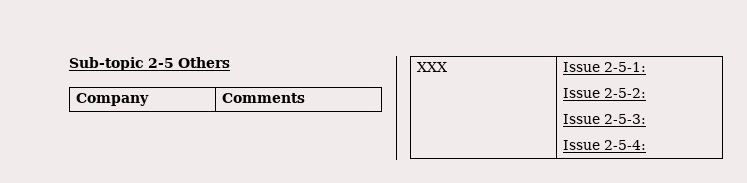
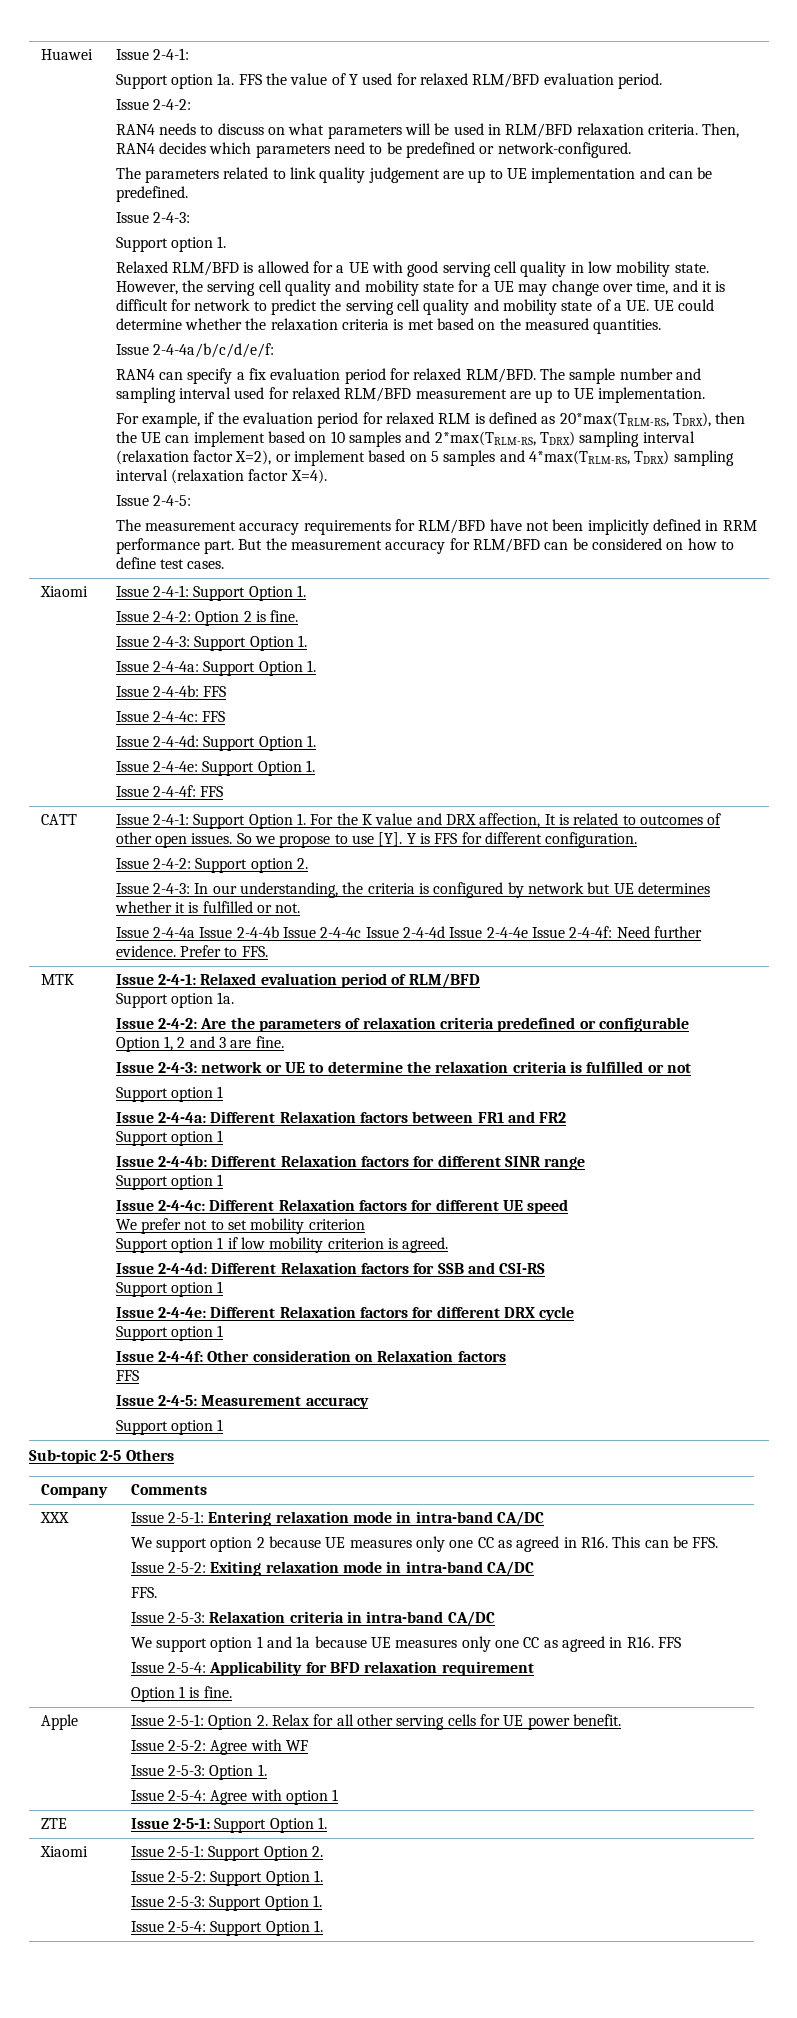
(69, 64) none -> [40,49,93,60] [115,48,190,60] [115,73,662,89] [115,99,192,110] [115,123,740,139] [115,142,631,158] [115,167,713,183] [115,186,188,202] [115,212,191,223] [115,236,227,252] [115,261,709,277] [115,280,726,296] [115,299,714,315] [115,318,662,334] [115,343,275,358] [115,368,701,384] [115,387,706,403] [115,412,746,428] [115,431,695,447] [115,450,734,466] [115,469,327,484] [115,495,192,506] [115,519,757,535] [115,538,734,554] [115,557,225,569] [39,586,88,597] [115,585,307,601] [115,610,299,626] [115,635,308,651] [115,660,317,676] [115,685,227,697] [115,711,226,722] [115,735,317,751] [115,760,316,776] [115,785,224,797] [40,814,77,825] [115,813,722,829] [115,832,638,848] [115,858,309,873] [115,882,710,898] [114,901,301,913] [115,926,702,938] [115,945,268,957] [40,974,74,985] [115,973,480,988] [115,992,235,1008] [115,1017,690,1032] [115,1036,284,1052] [115,1061,691,1073] [115,1086,224,1102] [115,1111,567,1123] [115,1130,224,1146] [115,1155,586,1170] [115,1174,224,1190] [115,1199,569,1214] [115,1218,365,1234] [115,1237,449,1253] [115,1262,546,1274] [115,1281,224,1297] [115,1306,575,1321] [115,1325,224,1341] [115,1350,506,1362] [115,1370,139,1381] [115,1395,369,1409] [115,1419,224,1435] Huawei | Issue 2-4-1: // Support option 1a. FFS the value of Y used for relaxed RLM/BFD evaluation period. // Issue 2-4-2: // RAN4 needs to discuss on what parameters will be used in RLM/BFD relaxation criteria. Then, RAN4 decides which parameters need to be predefined or network-configured. // The parameters related to link quality judgement are up to UE implementation and can be predefined. // Issue 2-4-3: // Support option 1. // Relaxed RLM/BFD is allowed for a UE with good serving cell quality in low mobility state. However, the serving cell quality and mobility state for a UE may change over time, and it is difficult for network to predict the serving cell quality and mobility state of a UE. UE could determine whether the relaxation criteria is met based on the measured quantities. // Issue 2-4-4a/b/c/d/e/f: // RAN4 can specify a fix evaluation period for relaxed RLM/BFD. The sample number and sampling interval used for relaxed RLM/BFD measurement are up to UE implementation. // For example, if the evaluation period for relaxed RLM is defined as 20*max(TRLM-RS, TDRX), then the UE can implement based on 10 samples and 2*max(TRLM-RS, TDRX) sampling interval (relaxation factor X=2), or implement based on 5 samples and 4*max(TRLM-RS, TDRX) sampling interval (relaxation factor X=4). // Issue 2-4-5: // The measurement accuracy requirements for RLM/BFD have not been implicitly defined in RRM performance part. But the measurement accuracy for RLM/BFD can be considered on how to define test cases. // Xiaomi | Issue 2-4-1: Support Option 1. // Issue 2-4-2: Option 2 is fine. // Issue 2-4-3: Support Option 1. // Issue 2-4-4a: Support Option 1. // Issue 2-4-4b: FFS // Issue 2-4-4c: FFS // Issue 2-4-4d: Support Option 1. // Issue 2-4-4e: Support Option 1. // Issue 2-4-4f: FFS // CATT | Issue 2-4-1: Support Option 1. For the K value and DRX affection, It is related to outcomes of other open issues. So we propose to use [Y]. Y is FFS for different configuration. // Issue 2-4-2: Support option 2. // Issue 2-4-3: In our understanding, the criteria is configured by network but UE determines whether it is fulfilled or not. // Issue 2-4-4a Issue 2-4-4b Issue 2-4-4c Issue 2-4-4d Issue 2-4-4e Issue 2-4-4f: Need further evidence. Prefer to FFS. // MTK | Issue 2-4-1: Relaxed evaluation period of RLM/BFD // Support option 1a. // Issue 2-4-2: Are the parameters of relaxation criteria predefined or configurable // Option 1, 2 and 3 are fine. // Issue 2-4-3: network or UE to determine the relaxation criteria is fulfilled or not // Support option 1 // Issue 2-4-4a: Different Relaxation factors between FR1 and FR2 // Support option 1 // Issue 2-4-4b: Different Relaxation factors for different SINR range // Support option 1 // Issue 2-4-4c: Different Relaxation factors for different UE speed // We prefer not to set mobility criterion // Support option 1 if low mobility criterion is agreed. // Issue 2-4-4d: Different Relaxation factors for SSB and CSI-RS // Support option 1 // Issue 2-4-4e: Different Relaxation factors for different DRX cycle // Support option 1 // Issue 2-4-4f: Other consideration on Relaxation factors // FFS // Issue 2-4-5: Measurement accuracy // Support option 1 //
[562,88,646,98] [562,114,646,124] [562,140,646,150] // Issue 2-5-2: // Issue 2-5-3: // Issue 2-5-4: -> [208,1511,545,1526] [130,1536,719,1552] [130,1561,535,1576] [130,1587,157,1598] [130,1611,495,1626] [130,1636,681,1652] [130,1661,534,1676] [130,1686,232,1702] [40,1714,78,1730] [130,1714,621,1730] [130,1739,309,1755] [130,1764,267,1780] [130,1789,339,1805] [40,1818,67,1829] [130,1817,328,1833] [39,1846,88,1857] [130,1845,324,1861] [130,1870,324,1886] [130,1895,323,1911] [130,1920,324,1936] Entering relaxation mode in intra-band CA/DC // We support option 2 because UE measures only one CC as agreed in R16. This can be FFS. // Issue 2-5-2: Exiting relaxation mode in intra-band CA/DC // FFS. // Issue 2-5-3: Relaxation criteria in intra-band CA/DC // We support option 1 and 1a because UE measures only one CC as agreed in R16. FFS // Issue 2-5-4: Applicability for BFD relaxation requirement // Option 1 is fine. // Apple | Issue 2-5-1: Option 2. Relax for all other serving cells for UE power benefit. // Issue 2-5-2: Agree with WF // Issue 2-5-3: Option 1. // Issue 2-5-4: Agree with option 1 // ZTE | Issue 2-5-1: Support Option 1. // Xiaomi | Issue 2-5-1: Support Option 2. // Issue 2-5-2: Support Option 1. // Issue 2-5-3: Support Option 1. // Issue 2-5-4: Support Option 1.

